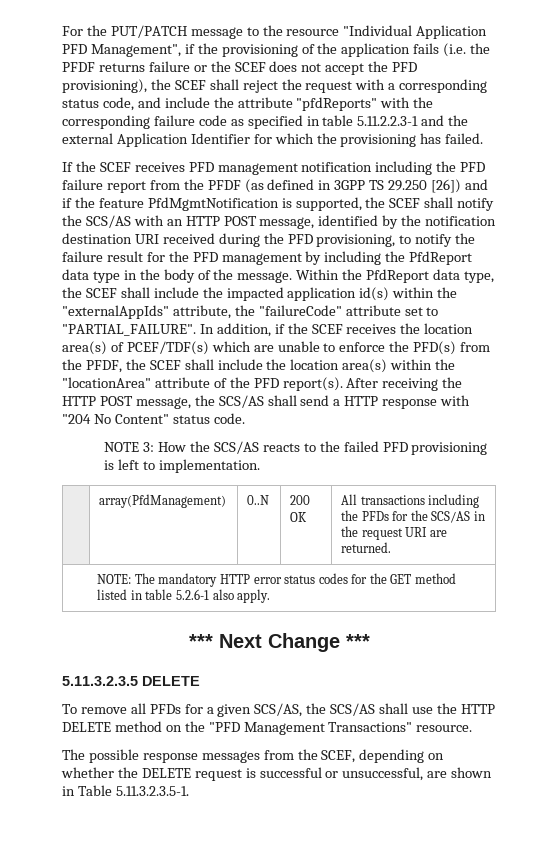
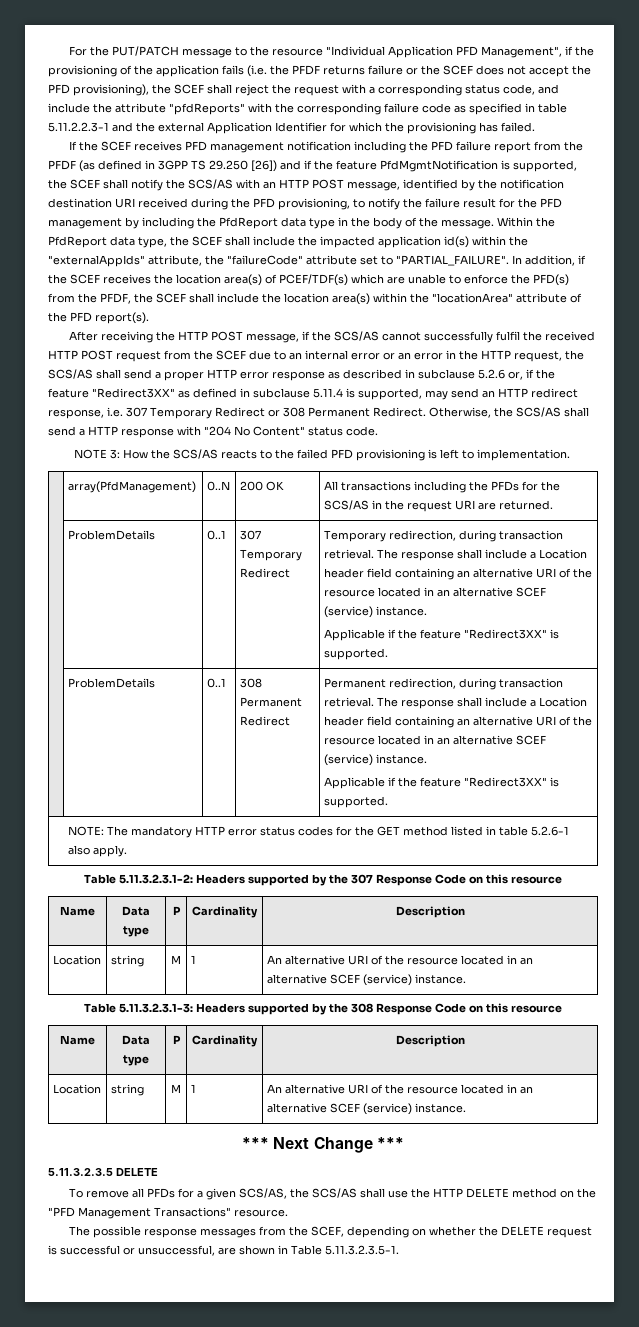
(343, 384) none -> (149, 318) //
(191, 403) none -> [301,331,595,343] [48,350,584,362] [48,369,555,381] [48,388,578,400] [48,407,491,419] if the SCS/AS cannot successfully fulfil the received HTTP POST request from the SCEF due to an internal error or an error in the HTTP request, the SCS/AS shall send a proper HTTP error response as described in subclause 5.2.6 or, if the feature "Redirect3XX" as defined in subclause 5.11.4 is supported, may send an HTTP redirect response, i.e. 307 Temporary Redirect or 308 Permanent Redirect. Otherwise,
(392, 547) none -> [67,530,155,540] [206,530,226,540] [239,530,261,540] [239,549,302,561] [239,568,290,578] [323,530,563,542] [323,549,587,561] [323,568,592,580] [323,587,546,597] [323,606,427,618] [323,629,559,641] [323,648,388,660] [67,678,155,688] [206,678,226,688] [239,678,262,688] [239,697,302,707] [239,716,290,726] [323,678,563,690] [323,697,587,709] [323,716,592,728] [323,735,546,745] [323,754,427,766] [323,777,559,789] [323,796,388,808] // | ProblemDetails | 0..1 | 307 Temporary Redirect | Temporary redirection, during transaction retrieval. The response shall include a Location header field containing an alternative URI of the resource located in an alternative SCEF (service) instance. // Applicable if the feature "Redirect3XX" is supported. // | ProblemDetails | 0..1 | 308 Permanent Redirect | Permanent redirection, during transaction retrieval. The response shall include a Location header field containing an alternative URI of the resource located in an alternative SCEF (service) instance. // Applicable if the feature "Redirect3XX" is supported.
(271, 596) none -> [84,874,562,886] [60,906,95,916] [122,906,150,916] [123,926,149,937] [172,906,181,915] [192,906,258,918] [395,906,465,918] [52,955,101,965] [110,955,144,967] [171,955,181,964] [190,955,196,964] [266,955,533,965] [266,974,466,986] [84,1003,562,1015] [60,1035,95,1045] [122,1035,150,1045] [123,1055,149,1066] [172,1035,181,1044] [192,1035,258,1047] [395,1035,465,1047] [52,1084,101,1094] [110,1084,144,1096] [171,1084,181,1093] [190,1084,196,1093] [266,1084,533,1094] [266,1103,466,1115] // Table 5.11.3.2.3.1-2: Headers supported by the 307 Response Code on this resource // Name | Data type | P | Cardinality | Description // Location | string | M | 1 | An alternative URI of the resource located in an alternative SCEF (service) instance. // Table 5.11.3.2.3.1-3: Headers supported by the 308 Response Code on this resource // Name | Data type | P | Cardinality | Description // Location | string | M | 1 | An alternative URI of the resource located in an alternative SCEF (service) instance.

